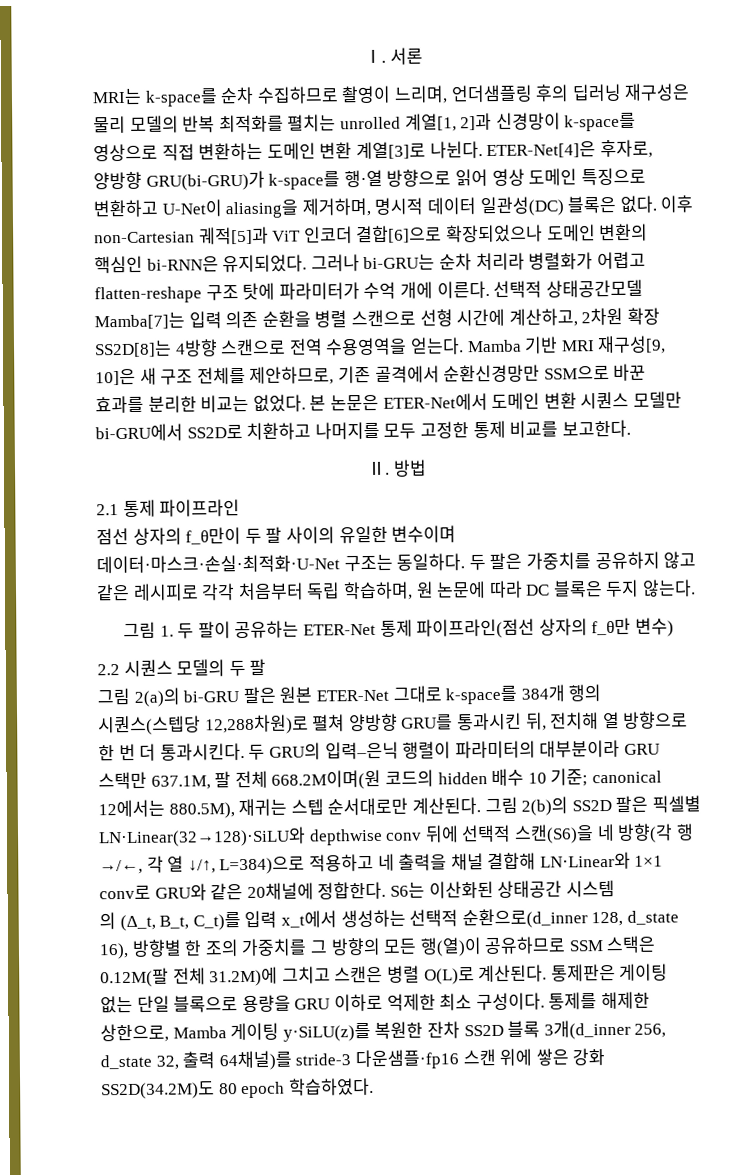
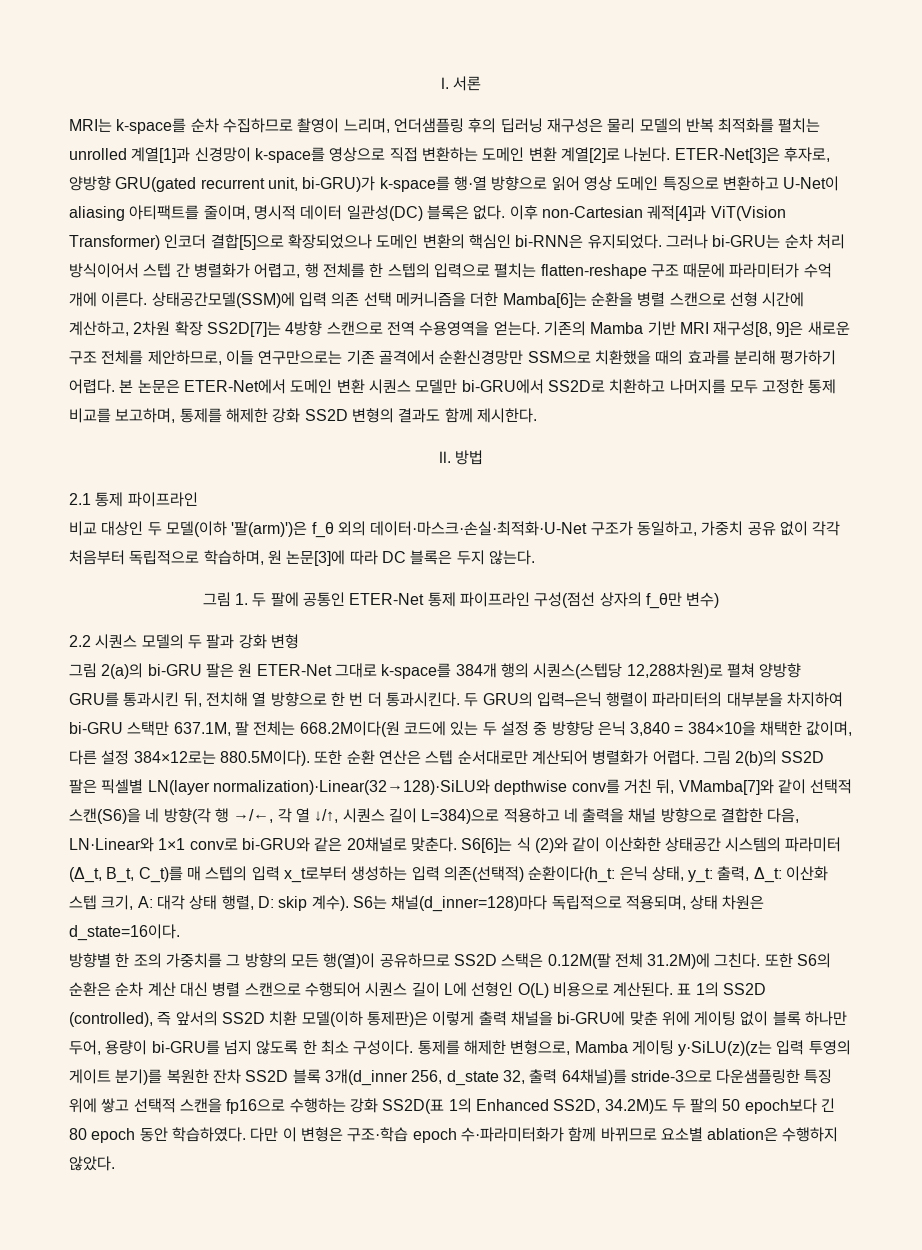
[404,112,493,132] 계열[1, 2]과 -> [131,147,191,163] 계열[1]과
[355,139,653,160] [93,170,265,191] 계열[3]로 나뉜다. ETER-Net[4]은 후자로, 양방향 GRU(bi-GRU)가 -> [560,147,830,163] [69,176,376,192] 계열[2]로 나뉜다. ETER-Net[3]은 후자로, 양방향 GRU(gated recurrent unit, bi-GRU)가
[225,197,371,219] aliasing을 제거하며, -> [69,205,250,221] aliasing 아티팩트를 줄이며,
[198,225,443,245] 궤적[5]과 ViT 인코더 결합[6]으로 -> [647,205,786,221] [69,234,284,250] 궤적[4]과 ViT(Vision Transformer) 인코더 결합[5]으로
[475,251,646,271] 처리라 병렬화가 어렵고 -> [816,234,845,249] [69,263,537,278] 처리 방식이어서 스텝 간 병렬화가 어렵고, 행 전체를 한 스텝의 입력으로 펼치는
[242,282,276,301] 탓에 -> [683,263,726,278] 때문에
[493,279,643,298] [94,310,259,330] 선택적 상태공간모델 Mamba[7]는 입력 의존 -> [151,292,587,308] 상태공간모델(SSM)에 입력 의존 선택 메커니즘을 더한 Mamba[6]는
[94,339,172,358] SS2D[8]는 -> [206,321,281,337] SS2D[7]는
(464, 346) none -> [543,321,586,336] 기존의
[597,335,667,355] [95,367,157,386] 재구성[9, 10]은 새 -> [713,321,850,337] 재구성[8, 9]은 새로운
(335, 375) none -> [225,350,343,365] 이들 연구만으로는
[613,363,647,381] [95,394,306,414] 바꾼 효과를 분리한 비교는 없었다. -> [594,350,837,365] [69,379,115,394] 치환했을 때의 효과를 분리해 평가하기 어렵다.
[561,419,631,438] 보고한다. -> [115,408,537,423] 보고하며, 통제를 해제한 강화 SS2D 변형의 결과도 함께 제시한다.
[96,525,457,546] [96,551,697,574] [96,583,199,602] 점선 상자의 f_θ만이 두 팔 사이의 유일한 변수이며 데이터·마스크·손실·최적화·U-Net 구조는 동일하다. 두 팔은 가중치를 공유하지 않고 같은 레시피로 -> [69,521,808,538] 비교 대상인 두 모델(이하 '팔(arm)')은 f_θ 외의 데이터·마스크·손실·최적화·U-Net 구조가 동일하고, 가중치 공유 없이
[306,582,341,600] 독립 -> [129,550,200,565] 독립적으로
[436,581,487,599] 논문에 -> [286,550,346,566] 논문[3]에
[197,618,536,639] 팔이 공유하는 ETER-Net 통제 파이프라인(점선 -> [270,592,596,608] 팔에 공통인 ETER-Net 통제 파이프라인 구성(점선
[249,658,267,676] 팔 -> [206,634,299,649] 팔과 강화 변형
[279,686,313,704] 원본 -> [238,663,253,677] 원
[539,739,660,758] [98,768,662,790] [98,797,481,819] 대부분이라 GRU 스택만 637.1M, 팔 전체 668.2M이며(원 코드의 hidden 배수 10 기준; canonical 12에서는 880.5M), 재귀는 스텝 순서대로만 계산된다. -> [726,692,844,707] [69,721,853,737] [69,750,699,766] 대부분을 차지하여 bi-GRU 스택만 637.1M, 팔 전체는 668.2M이다(원 코드에 있는 두 설정 중 방향당 은닉 3,840 = 384×10을 채택한 값이며, 다른 설정 384×12로는 880.5M이다). 또한 순환 연산은 스텝 순서대로만 계산되어 병렬화가 어렵다.
[98,825,459,848] LN·Linear(32→128)·SiLU와 depthwise conv 뒤에 -> [147,779,806,795] LN(layer normalization)·Linear(32→128)·SiLU와 depthwise conv를 거친 뒤, VMamba[7]와 같이
(216, 866) none -> [342,808,417,823] 시퀀스 길이
[487,851,664,871] [99,879,615,901] [99,908,679,932] [99,942,129,960] 결합해 LN·Linear와 1×1 conv로 GRU와 같은 20채널에 정합한다. S6는 이산화된 상태공간 시스템 // 의 (Δ_t, B_t, C_t)를 입력 x_t에서 생성하는 선택적 순환으로(d_inner 128, d_state 16), -> [660,808,800,823] [69,837,842,853] [69,866,829,883] [69,895,765,912] [69,924,180,941] 방향으로 결합한 다음, LN·Linear와 1×1 conv로 bi-GRU와 같은 20채널로 맞춘다. S6[6]는 식 (2)와 같이 이산화한 상태공간 시스템의 파라미터 (Δ_t, B_t, C_t)를 매 스텝의 입력 x_t로부터 생성하는 입력 의존(선택적) 순환이다(h_t: 은닉 상태, y_t: 출력, Δ_t: 이산화 스텝 크기, A: 대각 상태 행렬, D: skip 계수). S6는 채널(d_inner=128)마다 독립적으로 적용되며, 상태 차원은 d_state=16이다. //
[568,940,603,952] SSM -> [453,954,497,966] SS2D
[281,963,669,985] [100,993,436,1014] 그치고 스캔은 병렬 O(L)로 계산된다. 통제판은 게이팅 없는 단일 블록으로 용량을 GRU 이하로 억제한 -> [714,953,832,968] [69,982,767,998] [69,1011,848,1027] [69,1040,317,1055] 그친다. 또한 S6의 순환은 순차 계산 대신 병렬 스캔으로 수행되어 시퀀스 길이 L에 선형인 O(L) 비용으로 계산된다. 표 1의 SS2D (controlled), 즉 앞서의 SS2D 치환 모델(이하 통제판)은 이렇게 출력 채널을 bi-GRU에 맞춘 위에 게이팅 없이 블록 하나만 두어, 용량이 bi-GRU를 넘지 않도록 한
[100,1023,169,1043] 상한으로, -> [510,1040,571,1055] 변형으로,
[282,1022,371,1042] y·SiLU(z)를 -> [678,1040,851,1056] [69,1069,163,1085] y·SiLU(z)(z는 입력 투영의 게이트 분기)를
[295,1048,606,1070] [101,1077,374,1100] stride-3 다운샘플·fp16 스캔 위에 쌓은 강화 SS2D(34.2M)도 80 epoch 학습하였다. -> [630,1069,833,1084] [69,1098,836,1114] [69,1127,839,1143] [69,1156,115,1171] stride-3으로 다운샘플링한 특징 위에 쌓고 선택적 스캔을 fp16으로 수행하는 강화 SS2D(표 1의 Enhanced SS2D, 34.2M)도 두 팔의 50 epoch보다 긴 80 epoch 동안 학습하였다. 다만 이 변형은 구조·학습 epoch 수·파라미터화가 함께 바뀌므로 요소별 ablation은 수행하지 않았다.

